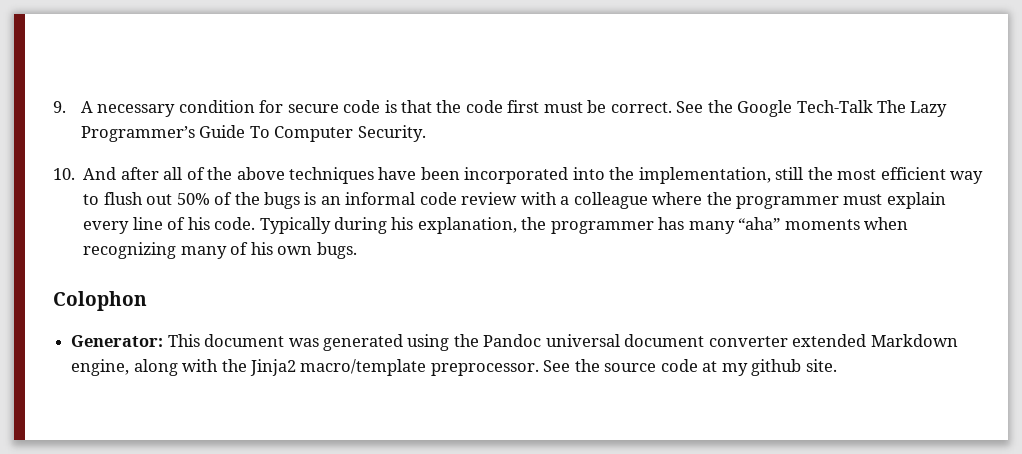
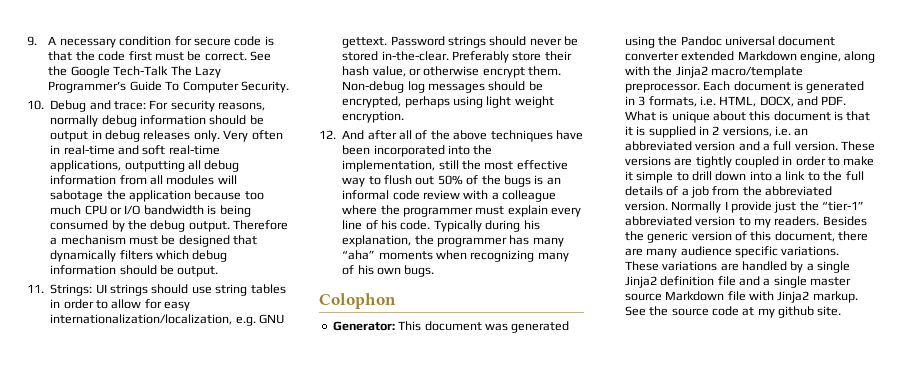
(75, 174) none -> [50,100,266,112] [50,115,264,127] [50,130,283,142] [50,145,220,155] [50,160,240,172] [50,175,237,185] [50,190,264,202] [50,205,251,217] [50,220,289,232] [50,235,258,247] [50,250,228,262] [50,265,219,277] [27,284,286,296] [50,299,191,311] [50,314,284,326] [342,36,579,48] [342,51,572,63] [342,66,562,78] [342,81,543,93] [342,96,554,108] [342,111,405,123] [319,130,336,139] Debug and trace: For security reasons, normally debug information should be output in debug releases only. Very often in real-time and soft real-time applications, outputting all debug information from all modules will sabotage the application because too much CPU or I/O bandwidth is being consumed by the debug output. Therefore a mechanism must be designed that dynamically filters which debug information should be output. // 11. Strings: UI strings should use string tables in order to allow for easy internationalization/localization, e.g. GNU gettext. Password strings should never be stored in-the-clear. Preferably store their hash value, or otherwise encrypt them. Non-debug log messages should be encrypted, perhaps using light weight encryption. // 12.
[880,167,946,180] efficient -> [516,160,568,170] effective
(539, 369) none -> [703,81,865,93] [624,96,847,107] [624,111,871,123] [624,126,809,138] [624,141,875,151] [624,156,875,168] [624,171,864,183] [624,186,832,198] [624,201,864,213] [624,216,867,228] [624,231,868,243] [624,246,840,258] [624,261,850,273] [624,276,851,288] [624,291,858,303] Each document is generated in 3 formats, i.e. HTML, DOCX, and PDF. What is unique about this document is that it is supplied in 2 versions, i.e. an abbreviated version and a full version. These versions are tightly coupled in order to make it simple to drill down into a link to the full details of a job from the abbreviated version. Normally I provide just the “tier-1” abbreviated version to my readers. Besides the generic version of this document, there are many audience specific variations. These variations are handled by a single Jinja2 definition file and a single master source Markdown file with Jinja2 markup.

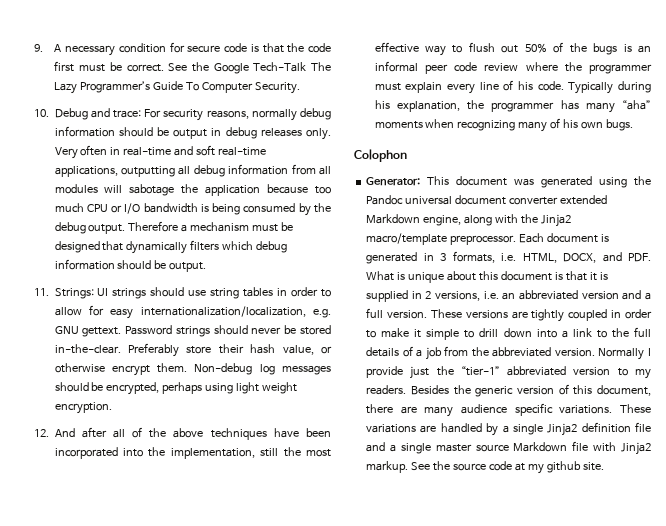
(390, 195) none -> [424,64,448,74] peer
[463,190,557,202] with a colleague -> (519, 67) none

